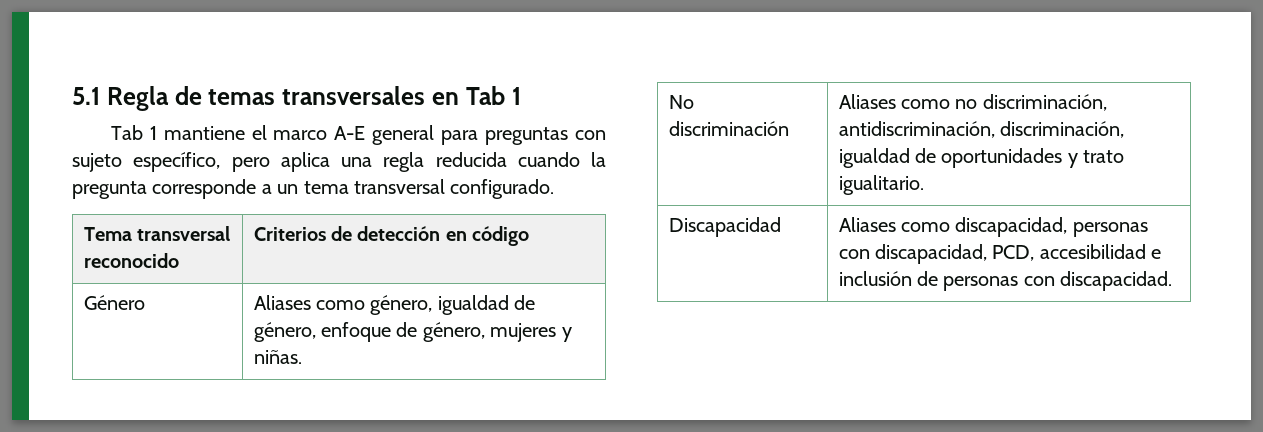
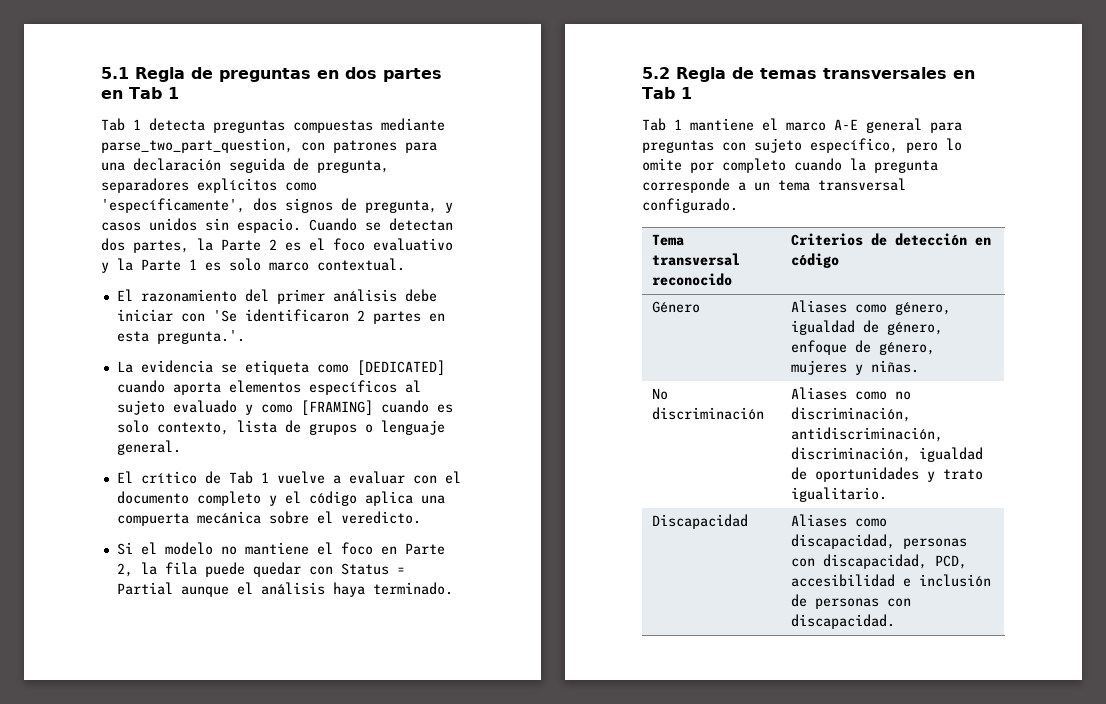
(202, 95) none -> [219,67,442,82] [101,87,179,99] [101,118,445,133] [101,138,437,153] [101,158,389,173] [101,178,317,193] [101,198,453,213] [101,218,453,233] [101,238,453,253] [101,258,405,273] [116,289,437,304] [116,309,445,324] [116,330,245,344] [116,360,445,375] [116,380,421,395] [116,400,453,415] [116,420,445,435] [116,440,181,455] [116,471,461,484] [116,491,445,506] [116,511,421,526] [116,542,445,555] [116,562,405,577] [116,582,453,597] [642,67,754,82] preguntas en dos partes en Tab 1 // Tab 1 detecta preguntas compuestas mediante parse_two_part_question, con patrones para una declaración seguida de pregunta, separadores explícitos como 'específicamente', dos signos de pregunta, y casos unidos sin espacio. Cuando se detectan dos partes, la Parte 2 es el foco evaluativo y la Parte 1 es solo marco contextual. // El razonamiento del primer análisis debe iniciar con 'Se identificaron 2 partes en esta pregunta.'. // La evidencia se etiqueta como [DEDICATED] cuando aporta elementos específicos al sujeto evaluado y como [FRAMING] cuando es solo contexto, lista de grupos o lenguaje general. // El crítico de Tab 1 vuelve a evaluar con el documento completo y el código aplica una compuerta mecánica sobre el veredicto. // Si el modelo no mantiene el foco en Parte 2, la fila puede quedar con Status = Partial aunque el análisis haya terminado. // 5.2 Regla de
[280,152,507,172] aplica una regla reducida -> [946,138,962,151] [642,158,786,173] lo omite por completo

